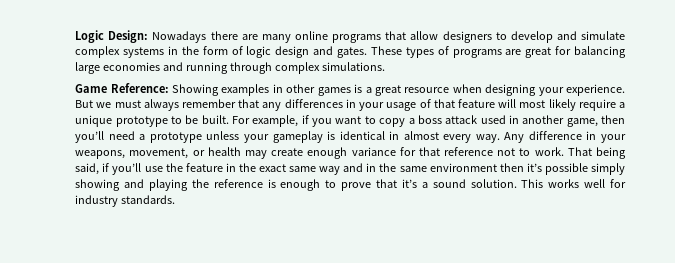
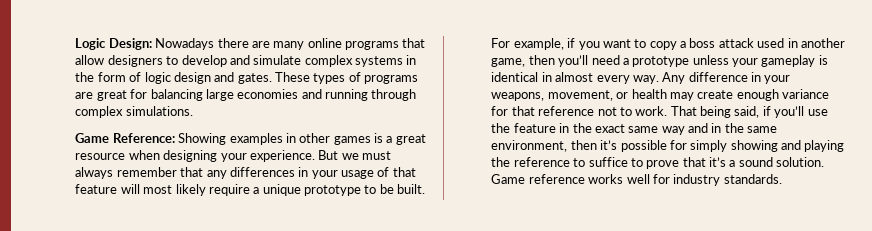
[429,163,497,172] environment -> [491,140,568,152] environment,
(588, 169) none -> [669,140,687,150] for
[267,179,321,191] is enough -> [573,157,628,167] to suffice
[521,179,544,188] This -> [491,174,585,184] Game reference

